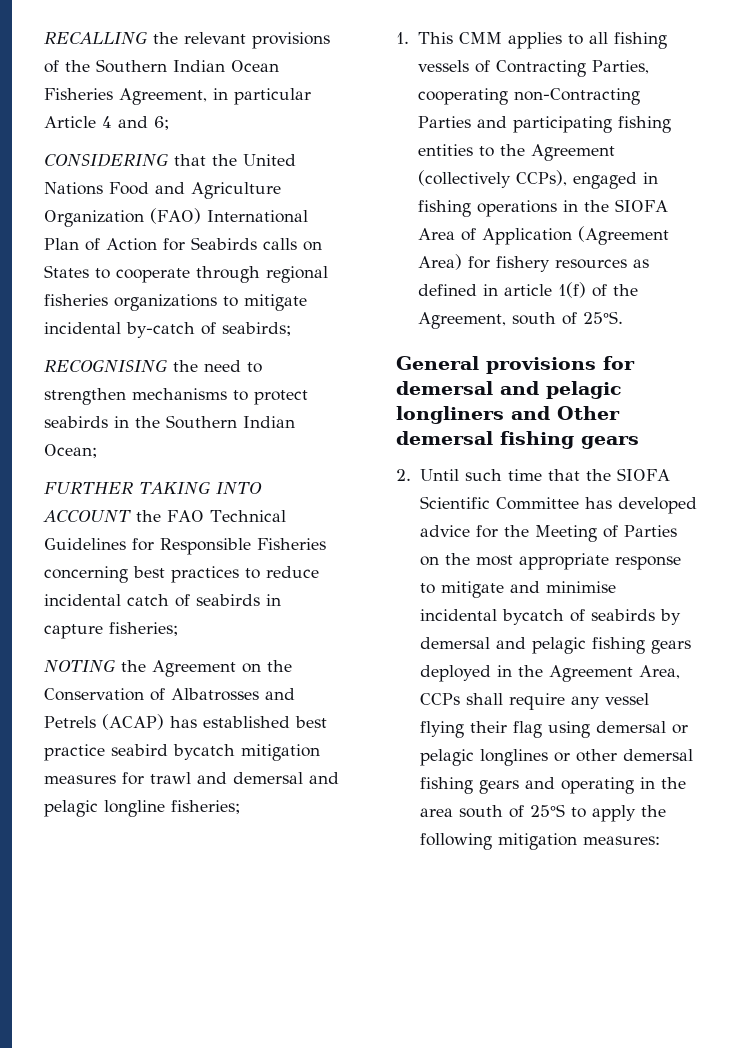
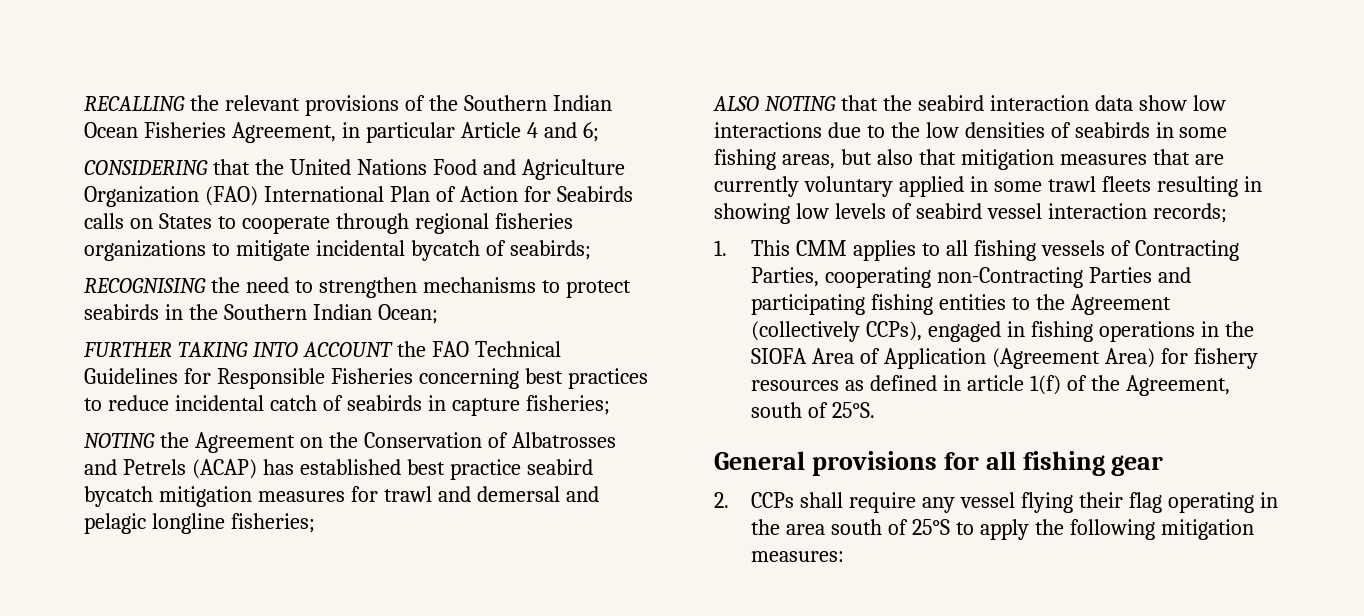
[126,322,195,338] by-catch -> [410,240,480,261] bycatch
(240, 807) none -> [713,95,1226,111] [714,122,1228,138] [714,149,1224,170] [714,176,1262,197] [714,203,1227,224] // ALSO NOTING that the seabird interaction data show low interactions due to the low densities of seabirds in some fishing areas, but also that mitigation measures that are currently voluntary applied in some trawl fleets resulting in showing low levels of seabird vessel interaction records;
[396,381,622,399] [396,406,620,424] [396,431,639,449] [396,468,670,481] [419,496,697,514] [419,525,677,542] [419,553,681,570] [419,581,616,598] [419,609,681,625] [419,637,691,654] [419,665,680,682] demersal and pelagic longliners and Other demersal fishing gears // 2. Until such time that the SIOFA Scientific Committee has developed advice for the Meeting of Parties on the most appropriate response to mitigate and minimise incidental bycatch of seabirds by demersal and pelagic fishing gears deployed in the Agreement Area, -> [985,451,1164,476] [714,492,729,508] all fishing gear // 2.
[547,721,688,738] [419,749,693,766] [419,777,555,794] using demersal or pelagic longlines or other demersal fishing gears and -> (1163, 502) none

